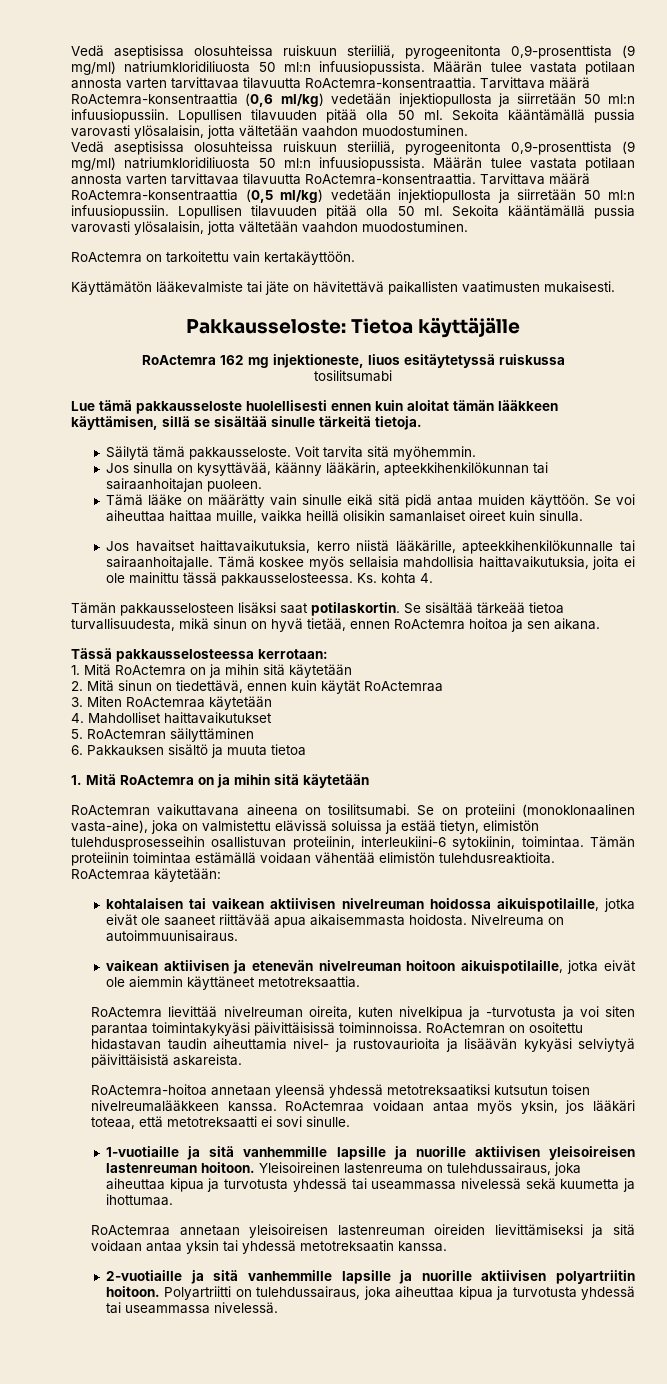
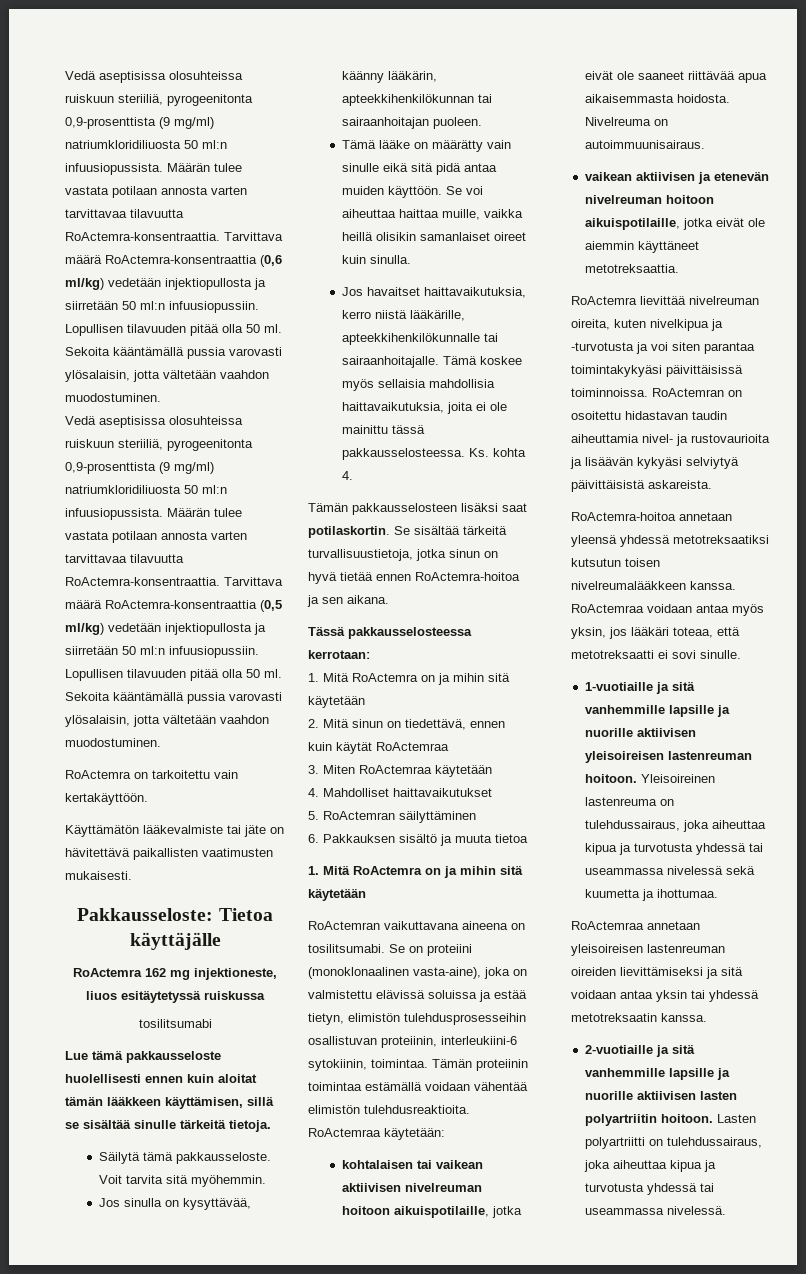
[477,602,564,614] [71,618,508,632] tärkeää tietoa turvallisuudesta, mikä sinun on hyvä tietää, ennen RoActemra hoitoa -> [463,526,507,535] [308,549,498,561] [308,572,520,584] tärkeitä turvallisuustietoja, jotka sinun on hyvä tietää ennen RoActemra-hoitoa
[429,898,491,909] hoidossa -> [341,1206,390,1215] hoitoon
(547, 1275) none -> [699,1091,737,1100] lasten
[164,1286,232,1300] Polyartriitti -> [716,1114,756,1123] [584,1137,645,1149] Lasten polyartriitti

